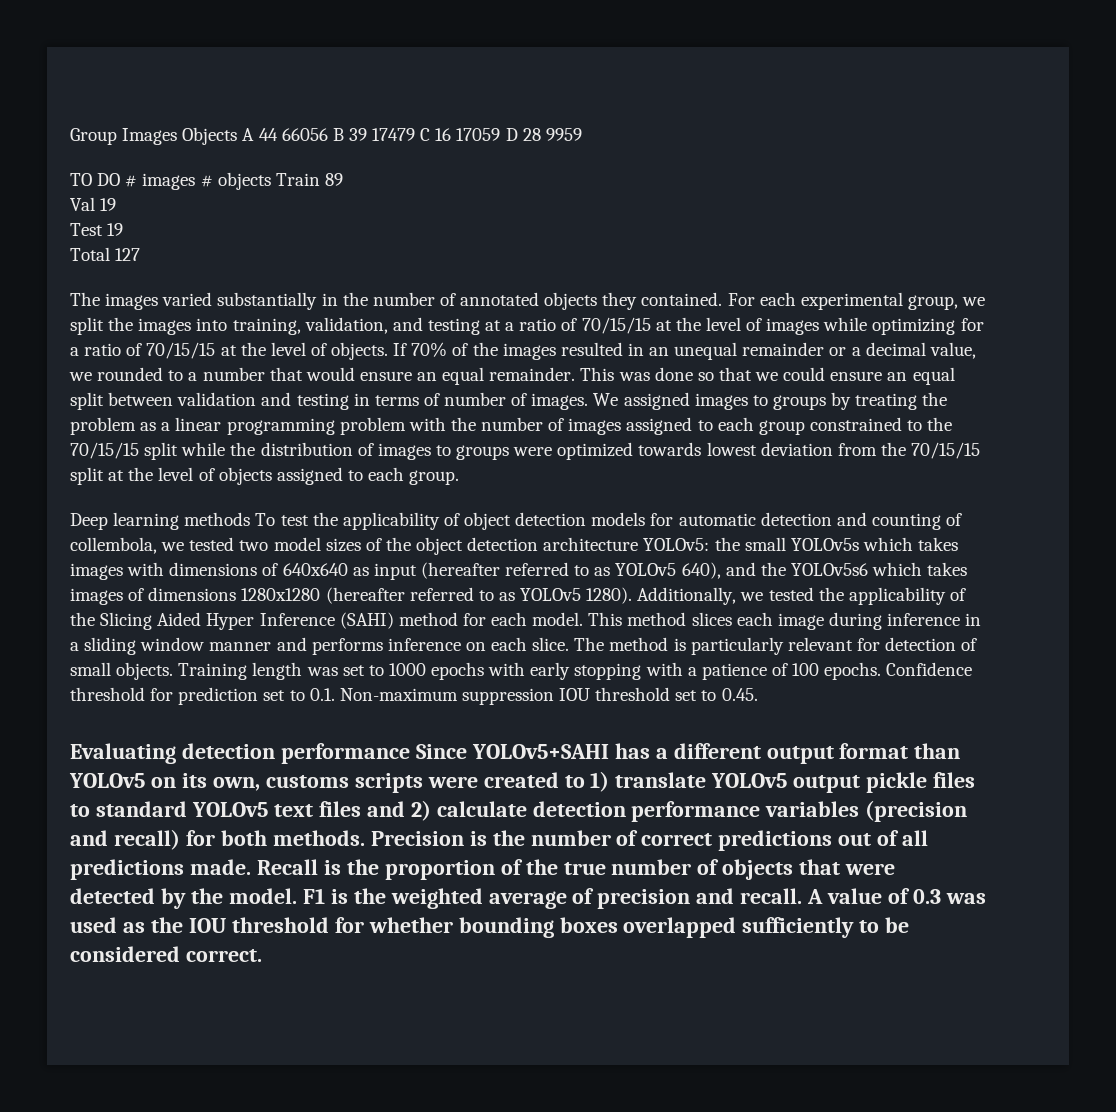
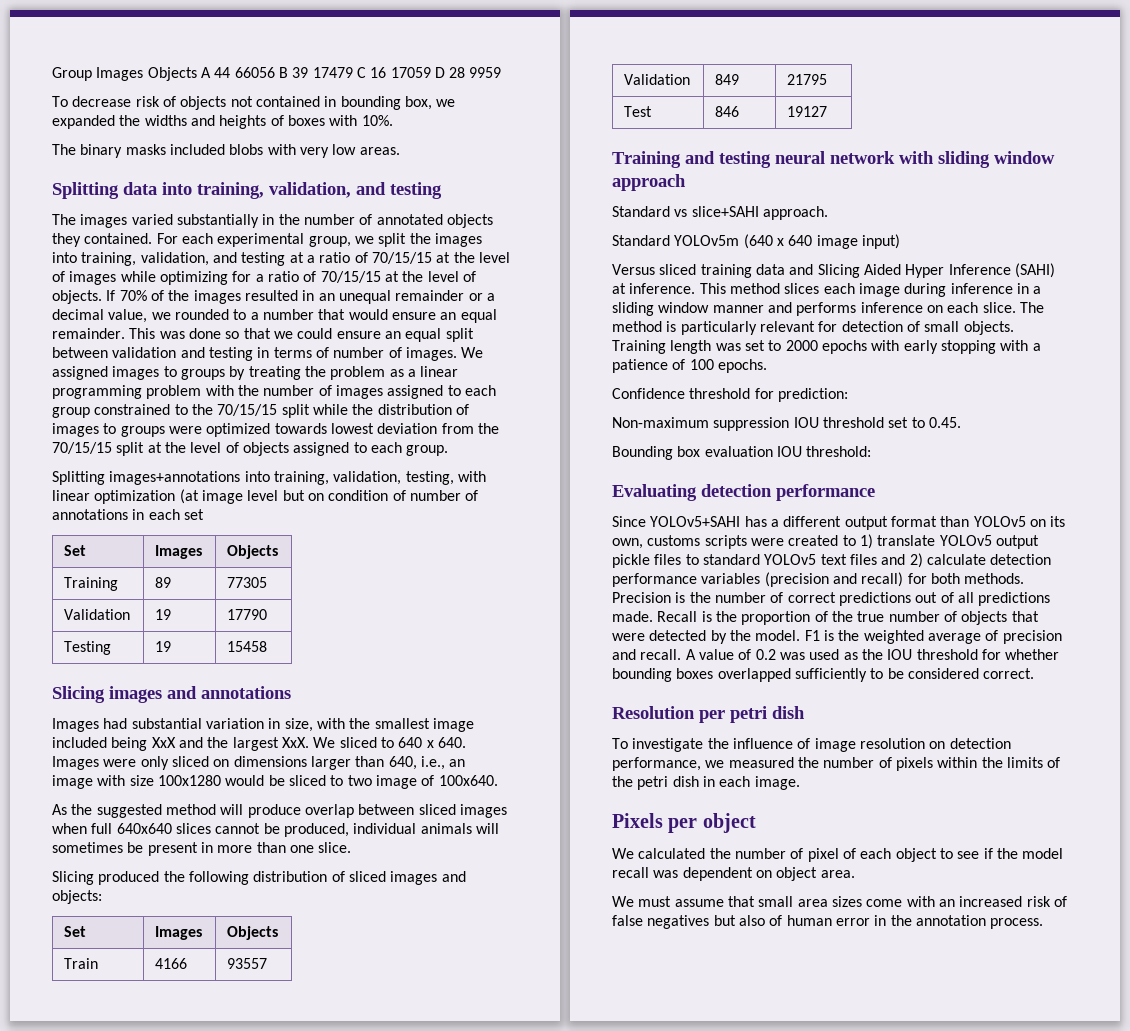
[70,172,343,190] [70,197,117,211] [70,223,124,236] [70,247,141,261] TO DO # images # objects Train 89 // Val 19 // Test 19 // Total 127 -> [52,96,456,110] [52,115,393,129] [52,144,400,158] [52,182,442,199] To decrease risk of objects not contained in bounding box, we expanded the widths and heights of boxes with 10%. // The binary masks included blobs with very low areas. // Splitting data into training, validation, and testing
[70,512,963,530] [70,537,959,555] [70,562,968,580] [70,587,966,605] [70,612,95,626] Deep learning methods To test the applicability of object detection models for automatic detection and counting of collembola, we tested two model sizes of the object detection architecture YOLOv5: the small YOLOv5s which takes images with dimensions of 640x640 as input (hereafter referred to as YOLOv5 640), and the YOLOv5s6 which takes images of dimensions 1280x1280 (hereafter referred to as YOLOv5 1280). Additionally, we tested the applicability of the -> [52,471,486,485] [52,489,479,504] [52,509,204,520] [64,545,87,556] [155,545,203,559] [227,545,279,559] [64,577,119,591] [155,577,172,588] [227,577,268,588] [64,609,131,620] [155,609,172,620] [227,609,268,620] [64,641,112,655] [155,641,172,652] [227,641,268,652] [52,686,291,703] [52,718,474,732] [52,737,466,751] [52,756,466,770] [52,775,498,789] [52,804,507,818] [52,823,499,837] [52,842,352,856] [52,871,466,885] [52,890,102,904] [64,926,87,937] [155,926,203,940] [227,926,279,940] [64,958,99,969] [155,958,188,969] [227,958,268,969] [624,74,691,85] [715,74,740,85] [787,74,828,85] [624,106,653,117] [715,106,740,117] [787,106,828,117] [612,151,1055,168] [612,174,686,191] [612,206,828,220] [612,234,900,249] [612,264,814,278] Splitting images+annotations into training, validation, testing, with linear optimization (at image level but on condition of number of annotations in each set // Set | Images | Objects // Training | 89 | 77305 // Validation | 19 | 17790 // Testing | 19 | 15458 // Slicing images and annotations // Images had substantial variation in size, with the smallest image included being XxX and the largest XxX. We sliced to 640 x 640. Images were only sliced on dimensions larger than 640, i.e., an image with size 100x1280 would be sliced to two image of 100x640. // As the suggested method will produce overlap between sliced images when full 640x640 slices cannot be produced, individual animals will sometimes be present in more than one slice. // Slicing produced the following distribution of sliced images and objects: // Set | Images | Objects // Train | 4166 | 93557 // Validation | 849 | 21795 // Test | 846 | 19127 // Training and testing neural network with sliding window approach // Standard vs slice+SAHI approach. // Standard YOLOv5m (640 x 640 image input) // Versus sliced training data and
[398,612,584,626] method for each model. -> [612,283,696,294] at inference.
[388,663,426,676] 1000 -> [785,340,818,351] 2000
(882, 671) none -> (767, 366) //
[178,687,335,705] prediction set to 0.1. -> [777,388,848,402] prediction: //
(758, 694) none -> [612,446,872,460] // Bounding box evaluation IOU threshold:
(410, 753) none -> (875, 492) //
[913,889,942,904] 0.3 -> [755,649,776,660] 0.2
(262, 955) none -> [612,706,805,723] [612,738,1011,752] [612,757,1061,771] [612,776,800,790] [612,813,756,833] [612,848,1064,862] [612,867,855,881] [612,896,1067,907] [612,915,1044,929] // Resolution per petri dish // To investigate the influence of image resolution on detection performance, we measured the number of pixels within the limits of the petri dish in each image. // Pixels per object // We calculated the number of pixel of each object to see if the model recall was dependent on object area. // We must assume that small area sizes come with an increased risk of false negatives but also of human error in the annotation process.

